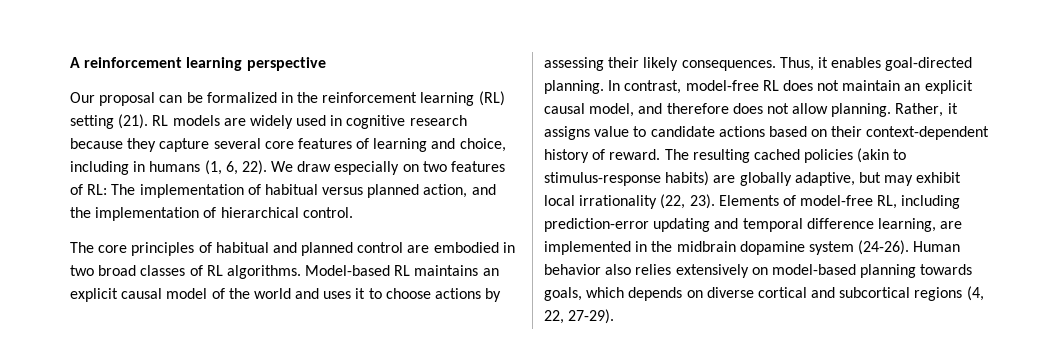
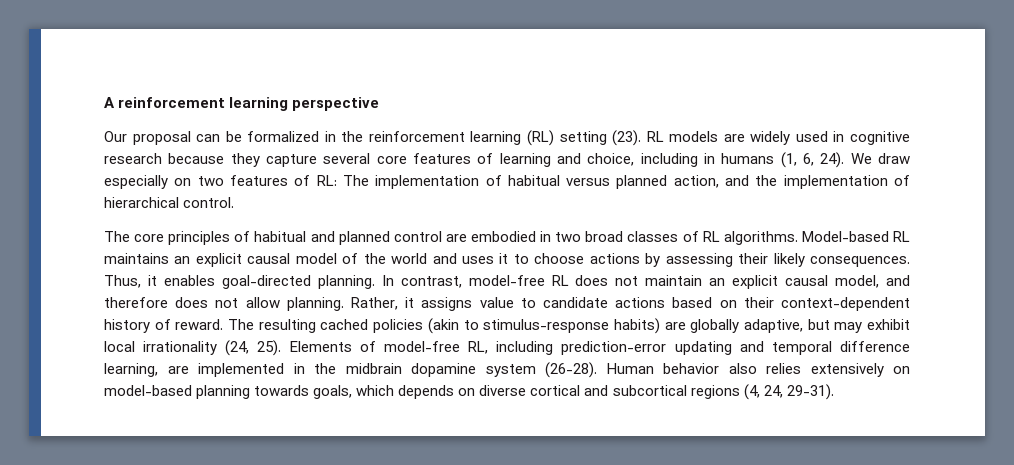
[118,114,149,129] (21). -> [612,130,642,146] (23).
[241,160,267,175] 22). -> [820,152,845,168] 24).
[660,194,715,209] (22, 23). -> [225,340,282,356] (24, 25).
[858,240,910,255] (24-26). -> [545,362,597,378] (26-28).
[544,309,615,324] 22, 27-29). -> [763,384,834,400] 24, 29-31).

